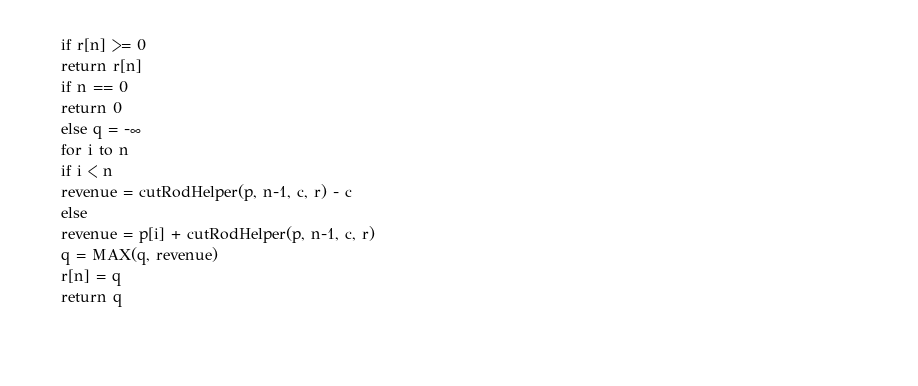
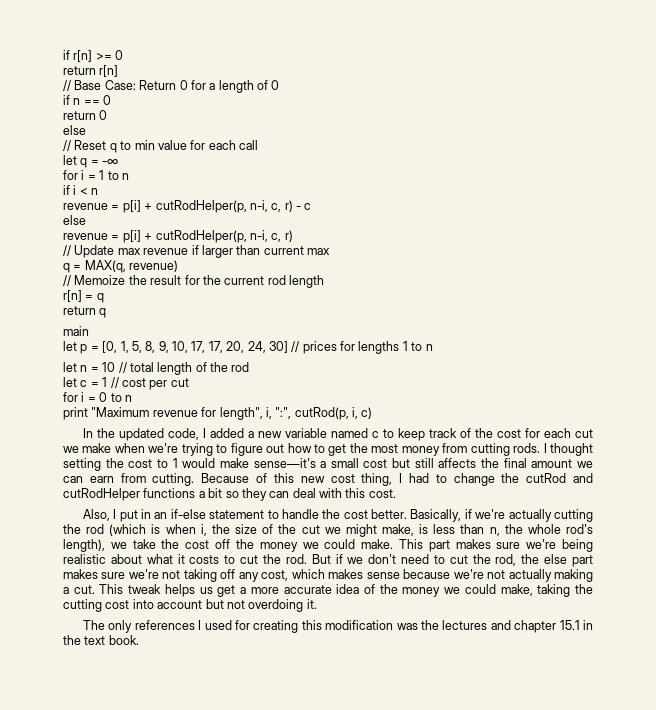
(142, 66) none -> [63,80,280,93] // // Base Case: Return 0 for a length of 0
(87, 128) none -> [63,140,258,153] [63,155,77,165] // // Reset q to min value for each call // let
(93, 149) none -> [87,170,105,180] = 1
[139,184,291,201] cutRodHelper(p, n-1, -> [122,200,268,213] p[i] + cutRodHelper(p, n-i,
[311,228,339,241] n-1, -> [249,230,268,242] n-i,
[61,247,218,265] q = MAX(q, revenue) -> [63,245,330,258] [63,260,179,273] [63,275,324,288] // Update max revenue if larger than current max // q = MAX(q, revenue) // // Memoize the result for the current rod length
(122, 300) none -> [63,326,89,336] [63,341,433,354] [63,362,250,375] [63,377,189,390] [63,392,132,402] [63,407,373,420] [82,428,593,441] [63,443,594,456] [63,458,593,471] [63,473,593,486] [63,488,396,501] [82,509,594,522] [63,524,593,537] [63,539,593,552] [63,554,594,567] [63,569,593,582] [63,584,594,597] [63,599,317,612] [82,620,593,633] [63,635,139,645] // main // let p = [0, 1, 5, 8, 9, 10, 17, 17, 20, 24, 30] // prices for lengths 1 to n // let n = 10 // total length of the rod // let c = 1 // cost per cut // for i = 0 to n // print "Maximum revenue for length", i, ":", cutRod(p, i, c) // In the updated code, I added a new variable named c to keep track of the cost for each cut we make when we're trying to figure out how to get the most money from cutting rods. I thought setting the cost to 1 would make sense—it's a small cost but still affects the final amount we can earn from cutting. Because of this new cost thing, I had to change the cutRod and cutRodHelper functions a bit so they can deal with this cost. // Also, I put in an if-else statement to handle the cost better. Basically, if we're actually cutting the rod (which is when i, the size of the cut we might make, is less than n, the whole rod's length), we take the cost off the money we could make. This part makes sure we're being realistic about what it costs to cut the rod. But if we don't need to cut the rod, the else part makes sure we're not taking off any cost, which makes sense because we're not actually making a cut. This tweak helps us get a more accurate idea of the money we could make, taking the cutting cost into account but not overdoing it. // The only references I used for creating this modification was the lectures and chapter 15.1 in the text book.

